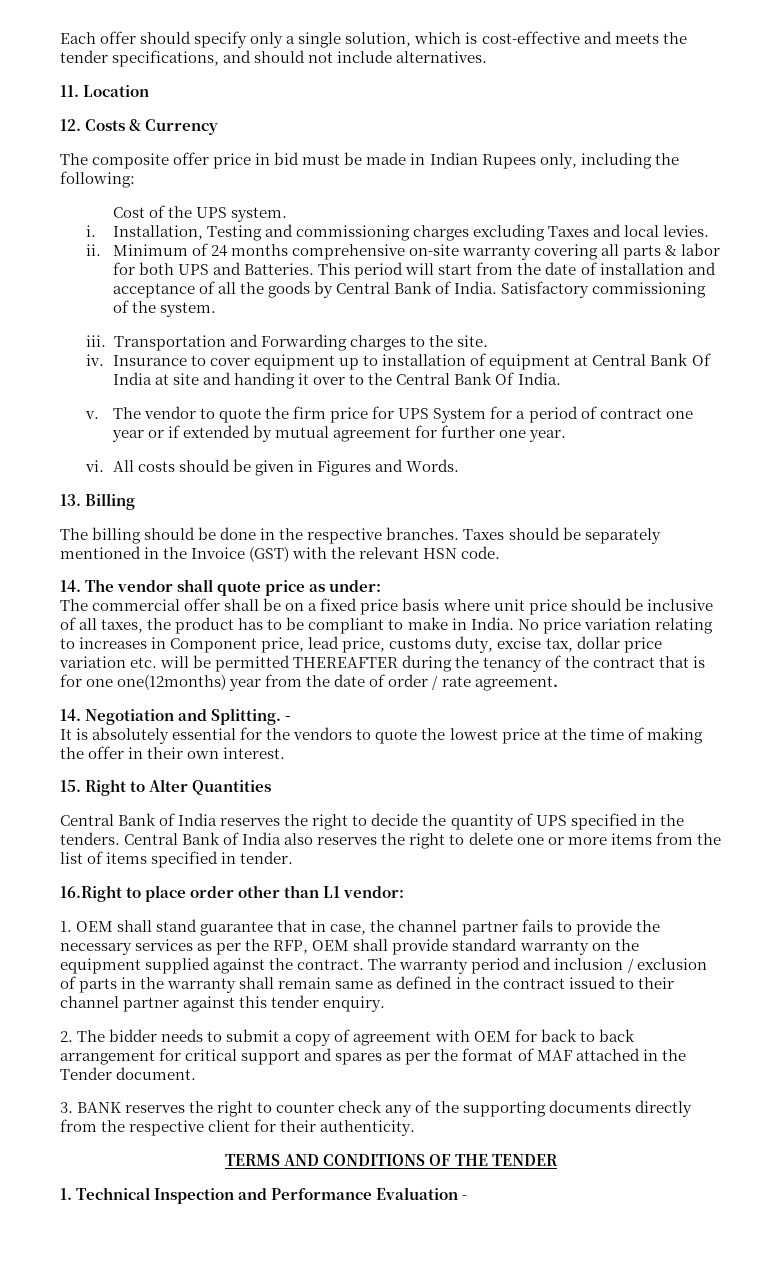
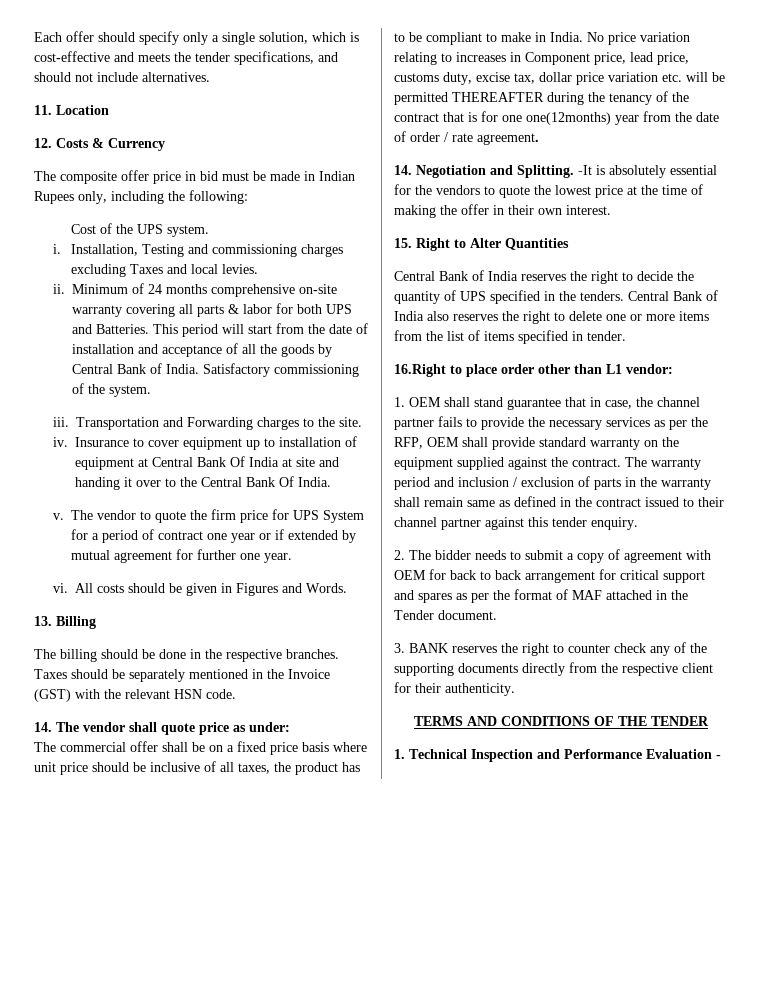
[285,716,292,721] [60,729,72,740] - // It -> [578,165,592,175] -It

